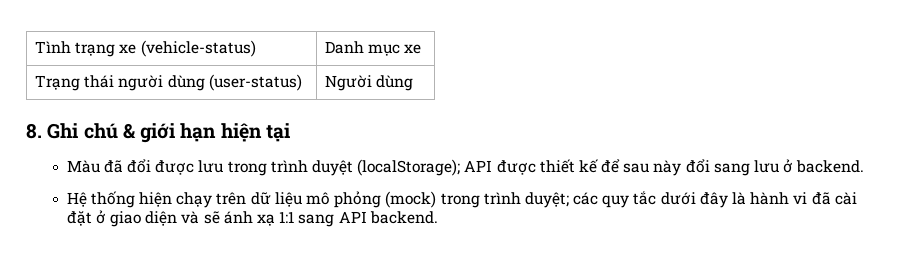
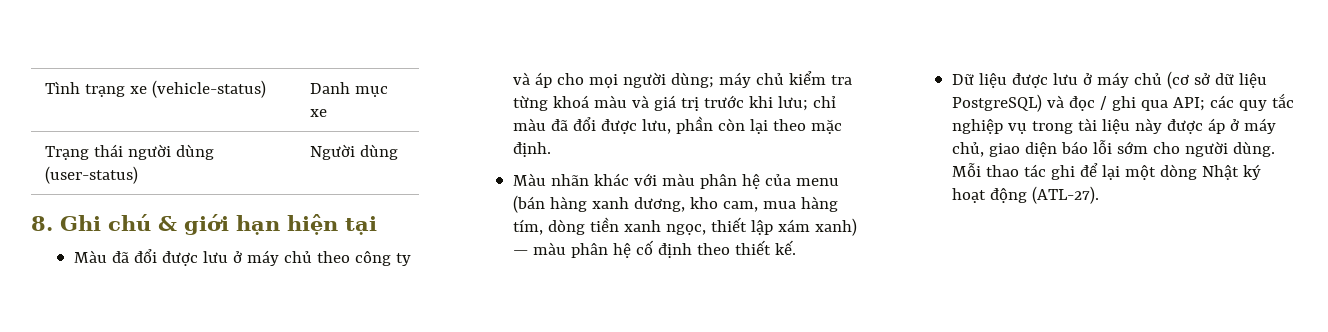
[227,159,865,176] [66,191,857,208] [66,210,438,227] trong trình duyệt (localStorage); API được thiết kế để sau này đổi sang lưu ở backend. // Hệ thống hiện chạy trên dữ liệu mô phỏng (mock) trong trình duyệt; các quy tắc dưới đây là hành vi đã cài đặt ở giao diện và sẽ ánh xạ 1:1 sang API backend. -> [232,250,411,266] [512,71,852,88] [512,95,836,111] [512,116,842,134] [512,142,551,157] [512,173,839,189] [512,195,838,213] [512,217,857,236] [512,240,796,258] [951,71,1267,89] [951,93,1294,112] [951,118,1276,134] [951,140,1275,157] [951,163,1261,180] [951,186,1099,204] ở máy chủ theo công ty và áp cho mọi người dùng; máy chủ kiểm tra từng khoá màu và giá trị trước khi lưu; chỉ màu đã đổi được lưu, phần còn lại theo mặc định. // Màu nhãn khác với màu phân hệ của menu (bán hàng xanh dương, kho cam, mua hàng tím, dòng tiền xanh ngọc, thiết lập xám xanh) — màu phân hệ cố định theo thiết kế. // Dữ liệu được lưu ở máy chủ (cơ sở dữ liệu PostgreSQL) và đọc / ghi qua API; các quy tắc nghiệp vụ trong tài liệu này được áp ở máy chủ, giao diện báo lỗi sớm cho người dùng. Mỗi thao tác ghi để lại một dòng Nhật ký hoạt động (ATL-27).

